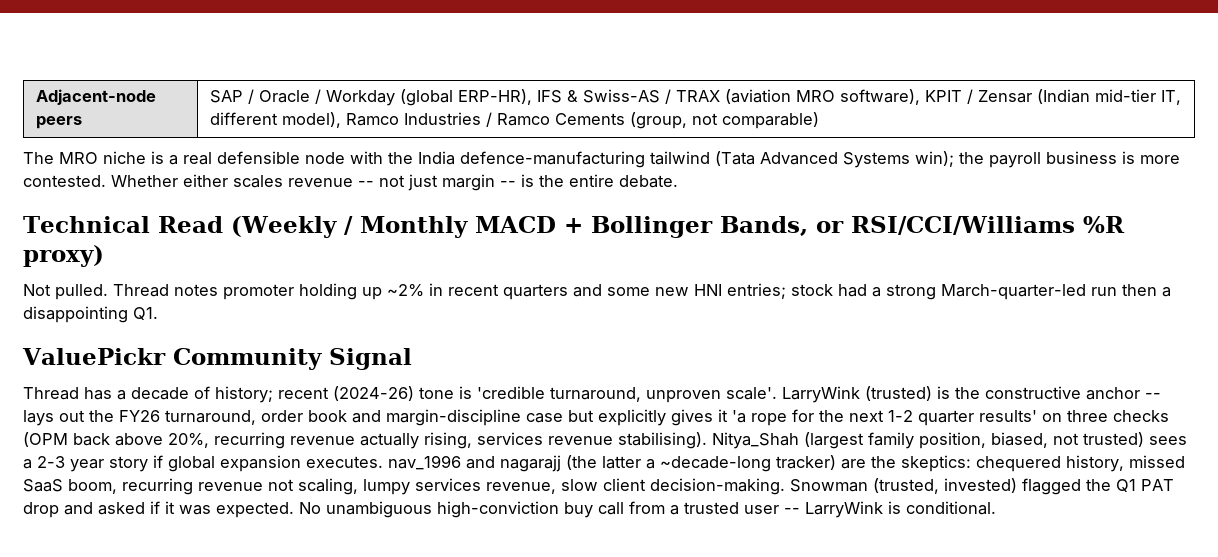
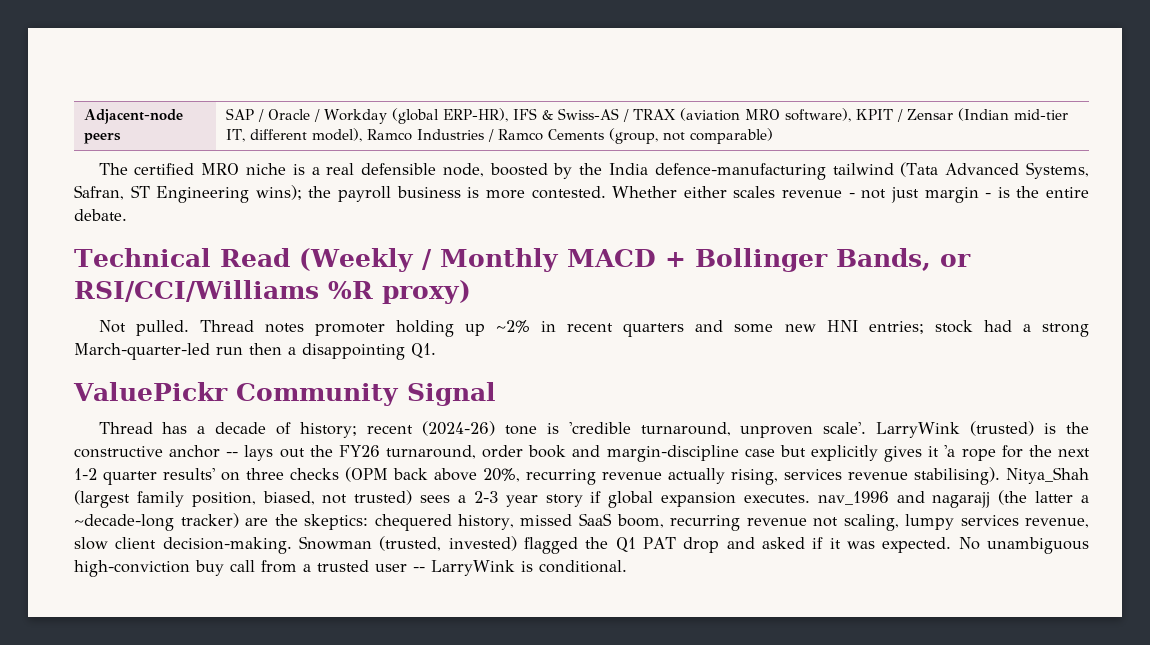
(54, 158) none -> [134,163,195,175] certified
[305,151,383,164] node with -> [442,163,573,179] node, boosted by
[843,151,954,168] Systems win); -> [1026,162,1089,179] [74,185,302,203] Systems, Safran, ST Engineering wins);
[358,181,374,187] -- -> [848,193,855,198] -
[500,181,516,187] -- -> [985,193,992,198] -

